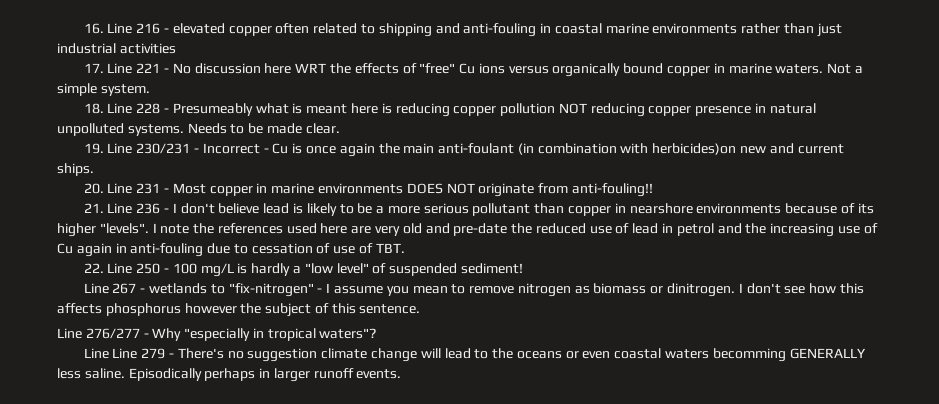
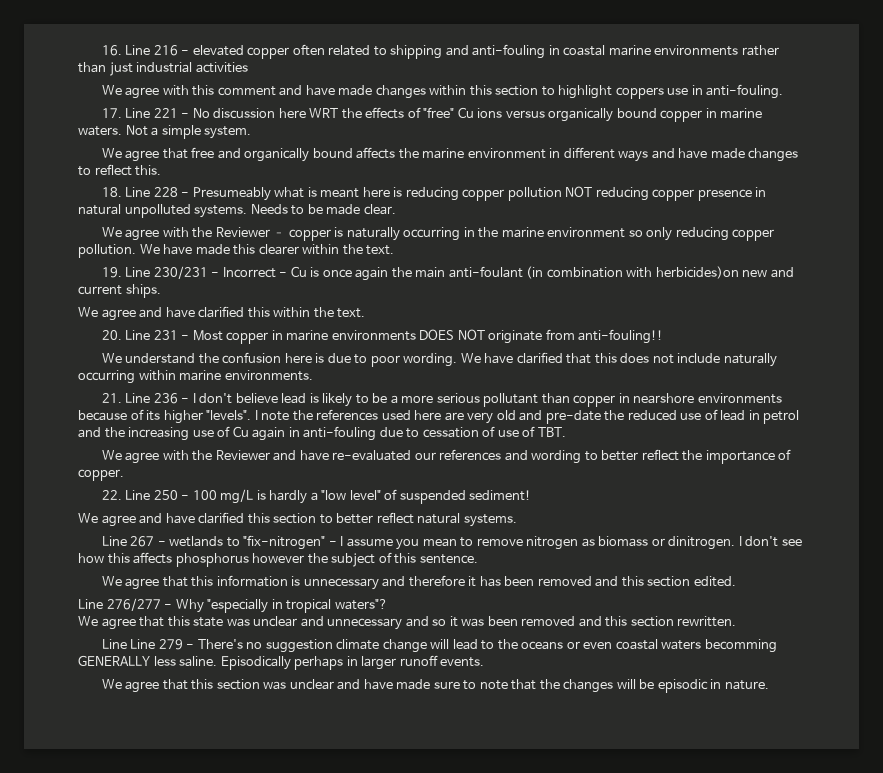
(176, 48) none -> [101,84,784,99] // We agree with this comment and have made changes within this section to highlight coppers use in anti-fouling.
(150, 90) none -> [101,147,799,162] [78,164,162,176] // We agree that free and organically bound affects the marine environment in different ways and have made changes to reflect this.
(340, 128) none -> [101,227,775,241] [78,244,395,258] // We agree with the Reviewer – copper is naturally occurring in the marine environment so only reducing copper pollution. We have made this clearer within the text.
(94, 169) none -> [78,306,366,321] // We agree and have clarified this within the text.
(653, 190) none -> [101,352,777,367] [78,370,313,384] // We understand the confusion here is due to poor wording. We have clarified that this does not include naturally occurring within marine environments.
(405, 248) none -> [101,449,792,464] [78,469,124,481] // We agree with the Reviewer and have re-evaluated our references and wording to better reflect the importance of copper.
(523, 268) none -> [78,512,517,527] // We agree and have clarified this section to better reflect natural systems.
(421, 309) none -> [101,575,736,590] // We agree that this information is unnecessary and therefore it has been removed and this section edited.
(377, 333) none -> [78,616,737,630] // We agree that this state was unclear and unnecessary and so it was been removed and this section rewritten.
(402, 374) none -> [101,679,769,693] // We agree that this section was unclear and have made sure to note that the changes will be episodic in nature.

